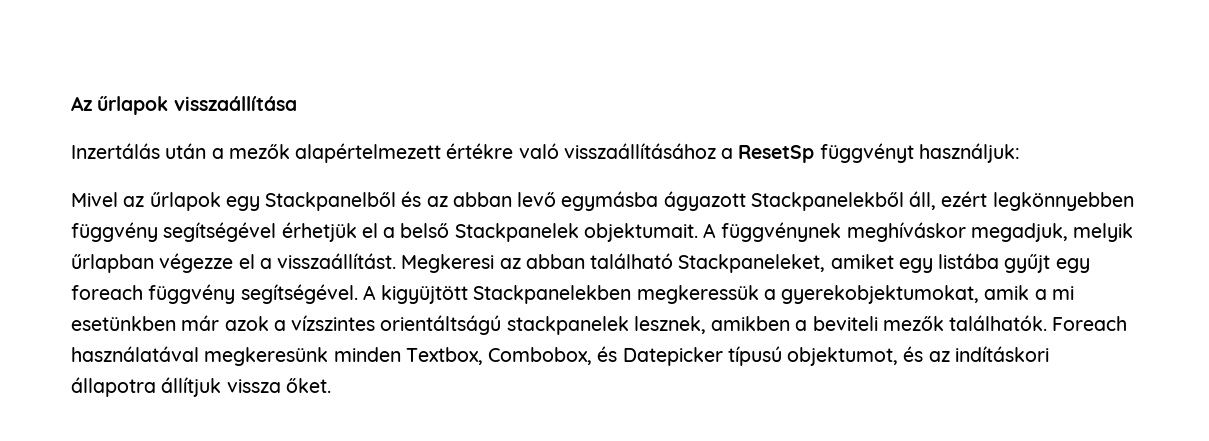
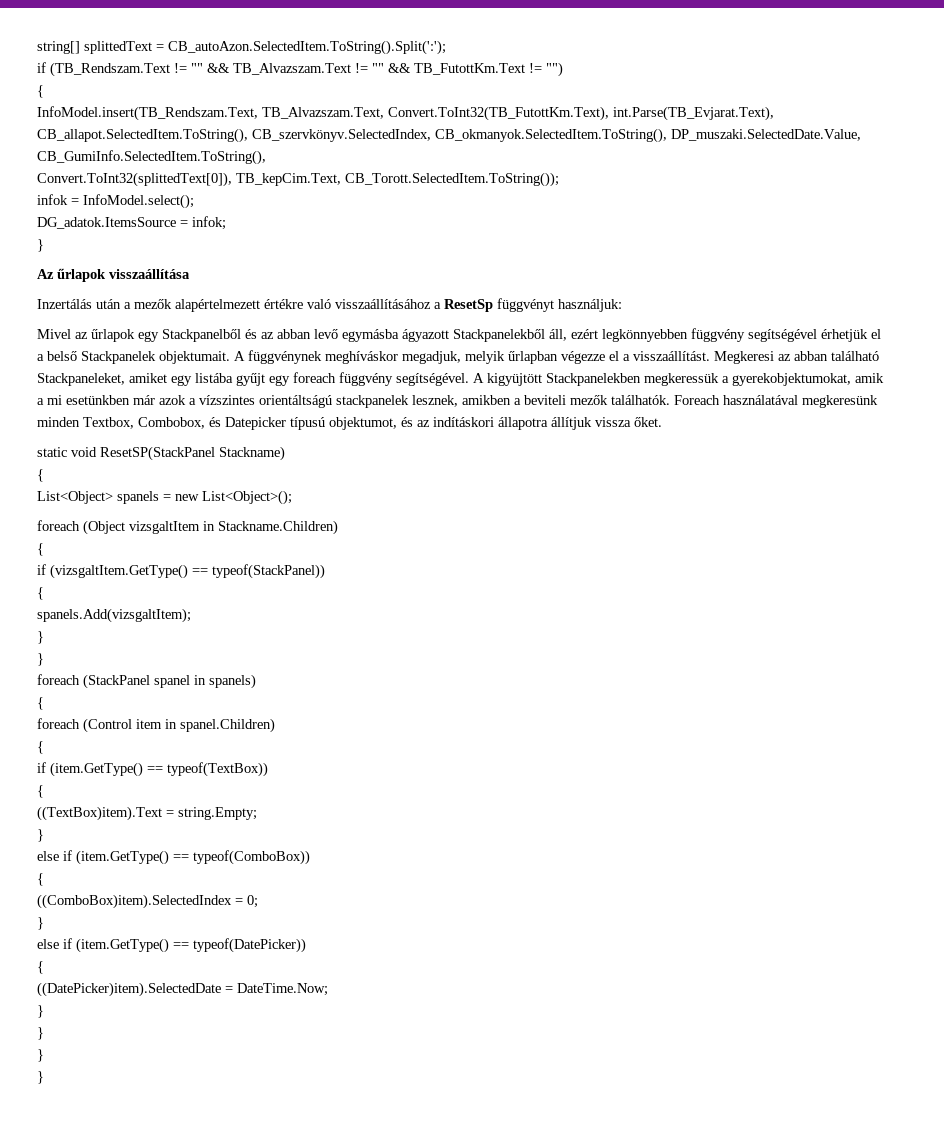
(71, 103) none -> [37,40,446,55] [37,62,563,77] [37,85,44,98] [37,106,774,121] [37,128,861,143] [37,150,266,165] [37,172,559,187] [37,194,194,209] [37,216,226,230] [37,239,44,252] string[] splittedText = CB_autoAzon.SelectedItem.ToString().Split(':'); // if (TB_Rendszam.Text != "" && TB_Alvazszam.Text != "" && TB_FutottKm.Text != "") // { // InfoModel.insert(TB_Rendszam.Text, TB_Alvazszam.Text, Convert.ToInt32(TB_FutottKm.Text), int.Parse(TB_Evjarat.Text), CB_allapot.SelectedItem.ToString(), CB_szervkönyv.SelectedIndex, CB_okmanyok.SelectedItem.ToString(), DP_muszaki.SelectedDate.Value, CB_GumiInfo.SelectedItem.ToString(), // Convert.ToInt32(splittedText[0]), TB_kepCim.Text, CB_Torott.SelectedItem.ToString()); // infok = InfoModel.select(); // DG_adatok.ItemsSource = infok; // } //
(331, 385) none -> [37,446,285,461] [37,469,44,482] [37,490,292,505] [37,520,338,535] [37,543,44,556] [37,564,325,579] [37,587,44,600] [37,608,191,623] [37,631,44,644] [37,653,44,666] [37,674,256,689] [37,697,44,710] [37,718,275,733] [37,741,44,754] [37,762,268,777] [37,785,44,798] [37,806,257,821] [37,829,44,842] [37,850,310,865] [37,873,44,886] [37,894,258,909] [37,917,44,930] [37,938,306,953] [37,961,44,974] [37,982,328,997] [37,1005,44,1018] [37,1027,44,1040] [37,1049,44,1062] [37,1071,44,1084] // static void ResetSP(StackPanel Stackname) // { // List<Object> spanels = new List<Object>(); // foreach (Object vizsgaltItem in Stackname.Children) // { // if (vizsgaltItem.GetType() == typeof(StackPanel)) // { // spanels.Add(vizsgaltItem); // } // } // foreach (StackPanel spanel in spanels) // { // foreach (Control item in spanel.Children) // { // if (item.GetType() == typeof(TextBox)) // { // ((TextBox)item).Text = string.Empty; // } // else if (item.GetType() == typeof(ComboBox)) // { // ((ComboBox)item).SelectedIndex = 0; // } // else if (item.GetType() == typeof(DatePicker)) // { // ((DatePicker)item).SelectedDate = DateTime.Now; // } // } // } // }

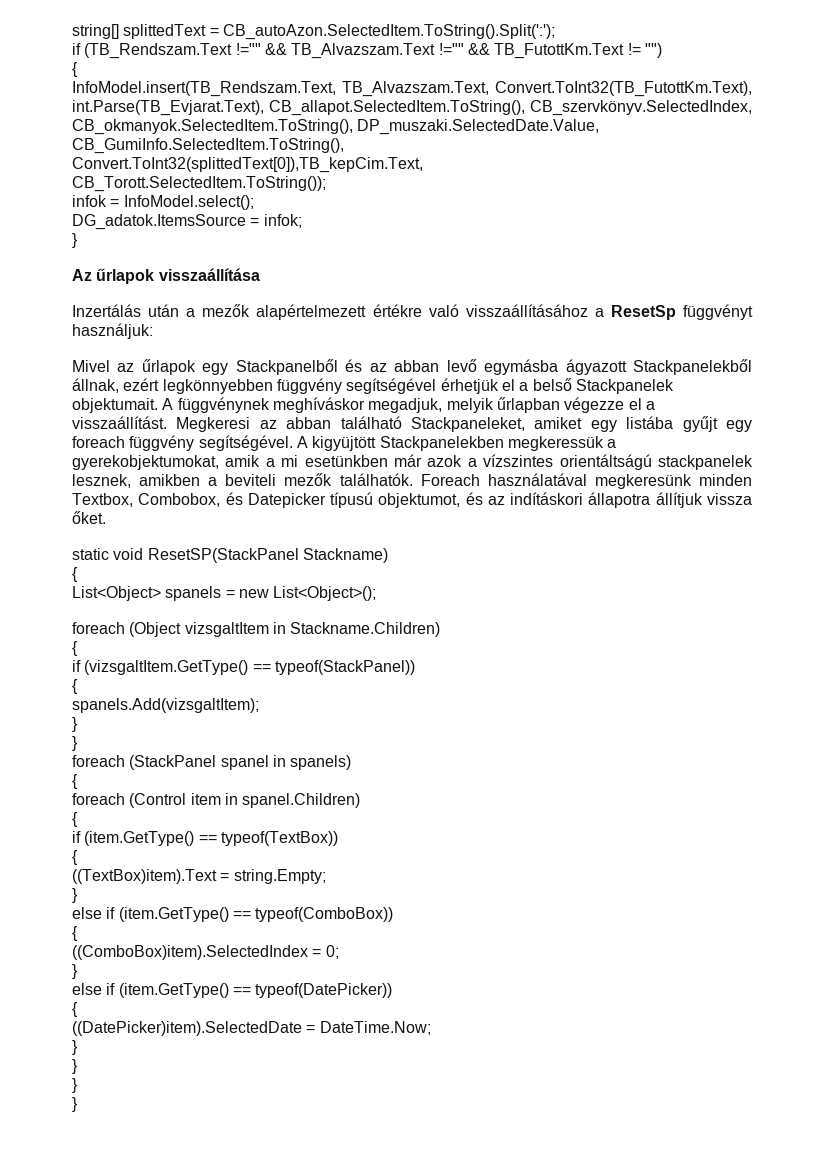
[174,63,384,75] != "" && TB_Alvazszam.Text != "" -> [235,43,464,59] !="" && TB_Alvazszam.Text !=""
[37,172,341,187] Convert.ToInt32(splittedText[0]), TB_kepCim.Text, -> [72,157,423,173] Convert.ToInt32(splittedText[0]),TB_kepCim.Text, //
[549,329,567,341] áll, -> [72,378,119,393] állnak,

